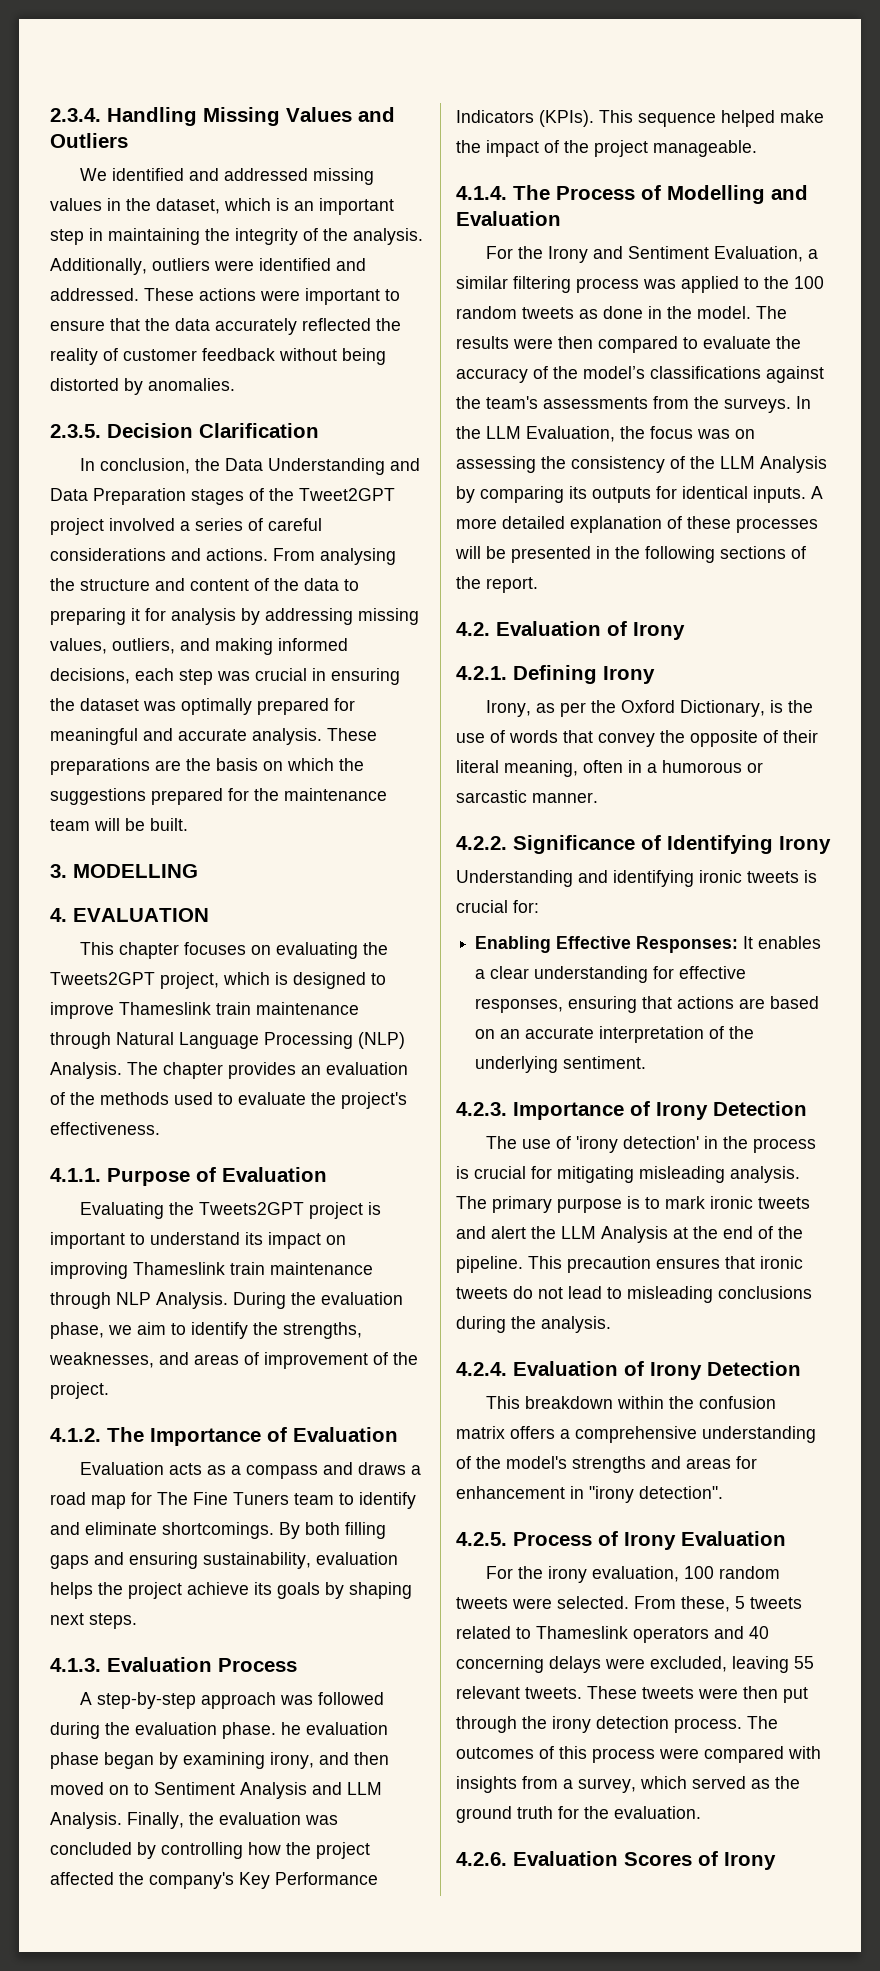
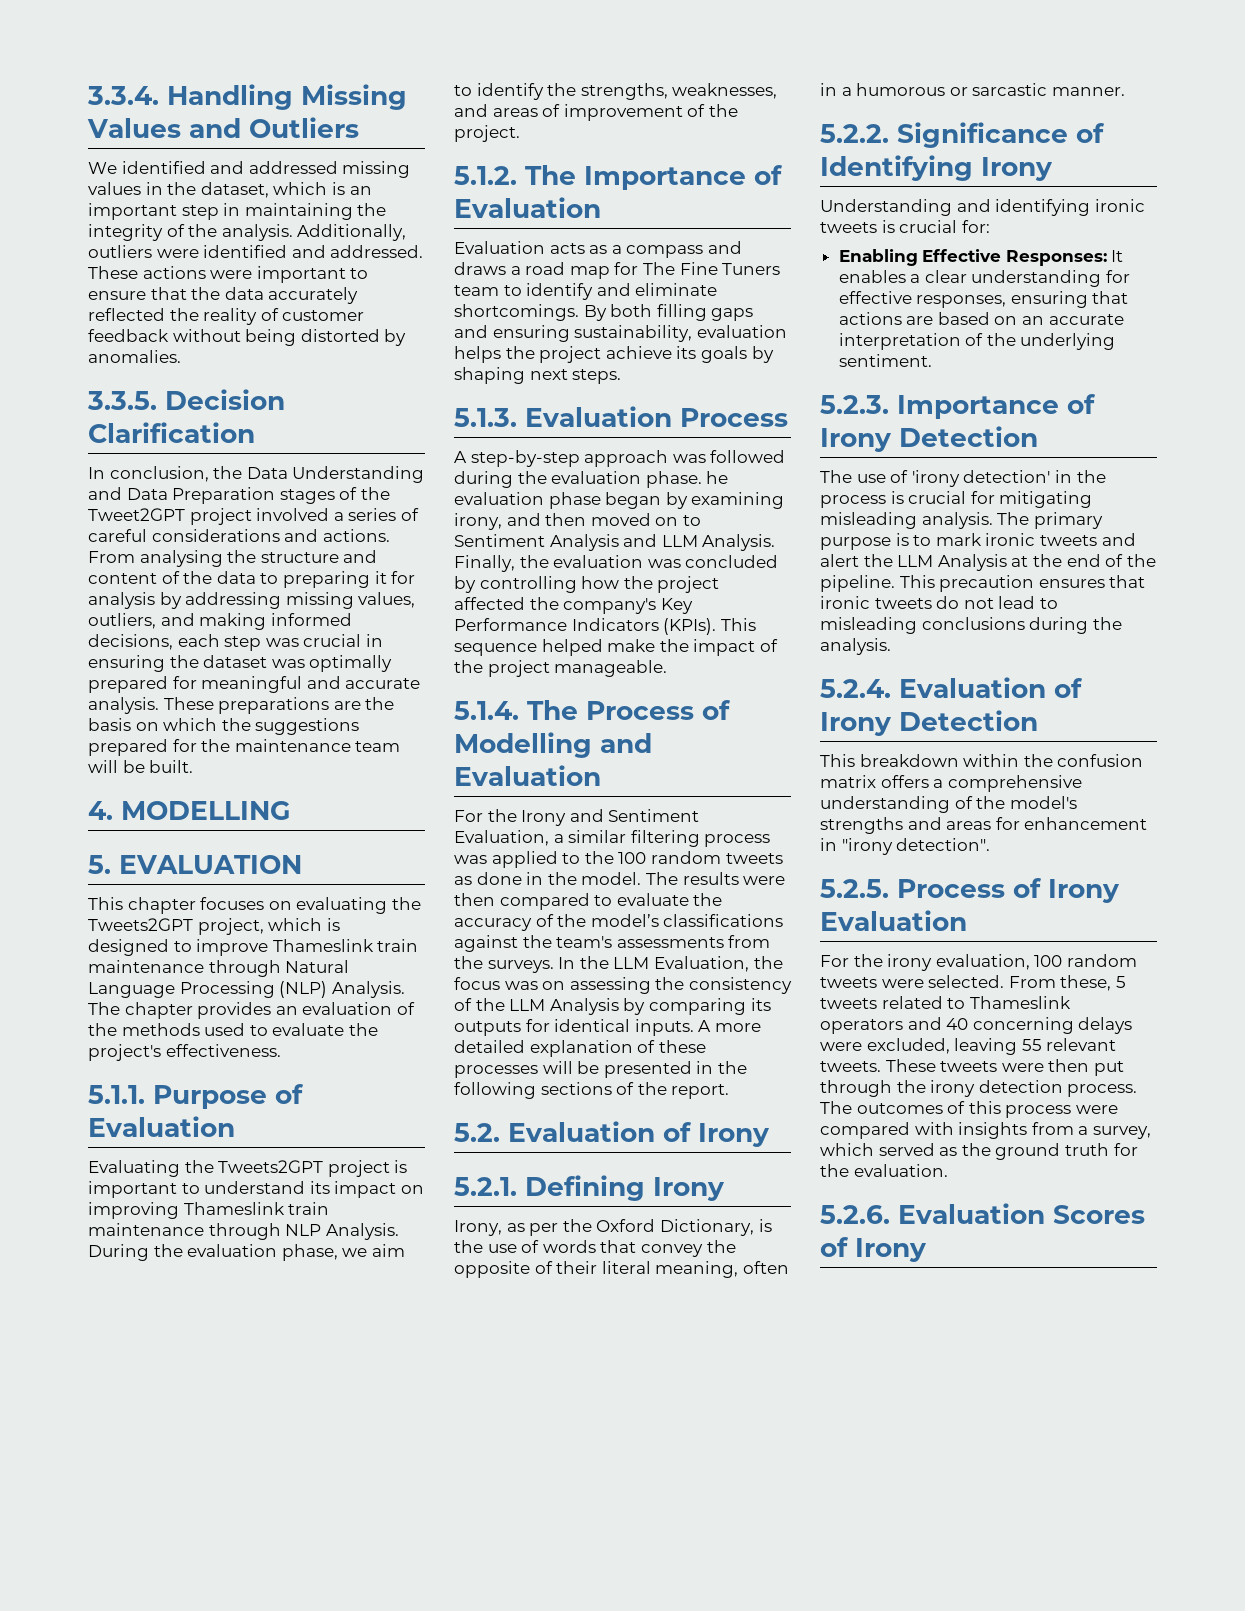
[50,108,101,122] 2.3.4. -> [87,86,159,105] 3.3.4.
[50,424,101,438] 2.3.5. -> [87,391,157,410] 3.3.5.
[50,864,67,878] 3. -> [88,801,113,820] 4.
[50,908,67,922] 4. -> [88,855,111,874] 5.
[50,1168,101,1182] 4.1.1. -> [88,1085,145,1104] 5.1.1.
[50,1428,101,1442] 4.1.2. -> [454,166,517,185] 5.1.2.
[50,1658,101,1672] 4.1.3. -> [454,408,517,427] 5.1.3.
[456,186,507,200] 4.1.4. -> [454,701,519,720] 5.1.4.
[456,622,490,636] 4.2. -> [454,1123,500,1142] 5.2.
[456,666,507,680] 4.2.1. -> [454,1177,517,1196] 5.2.1.
[456,836,507,850] 4.2.2. -> [820,124,889,143] 5.2.2.
[456,1102,507,1116] 4.2.3. -> [820,395,889,414] 5.2.3.
[456,1362,507,1376] 4.2.4. -> [820,679,891,698] 5.2.4.
[456,1532,507,1546] 4.2.5. -> [820,879,889,898] 5.2.5.
[456,1852,507,1866] 4.2.6. -> [820,1205,890,1224] 5.2.6.

